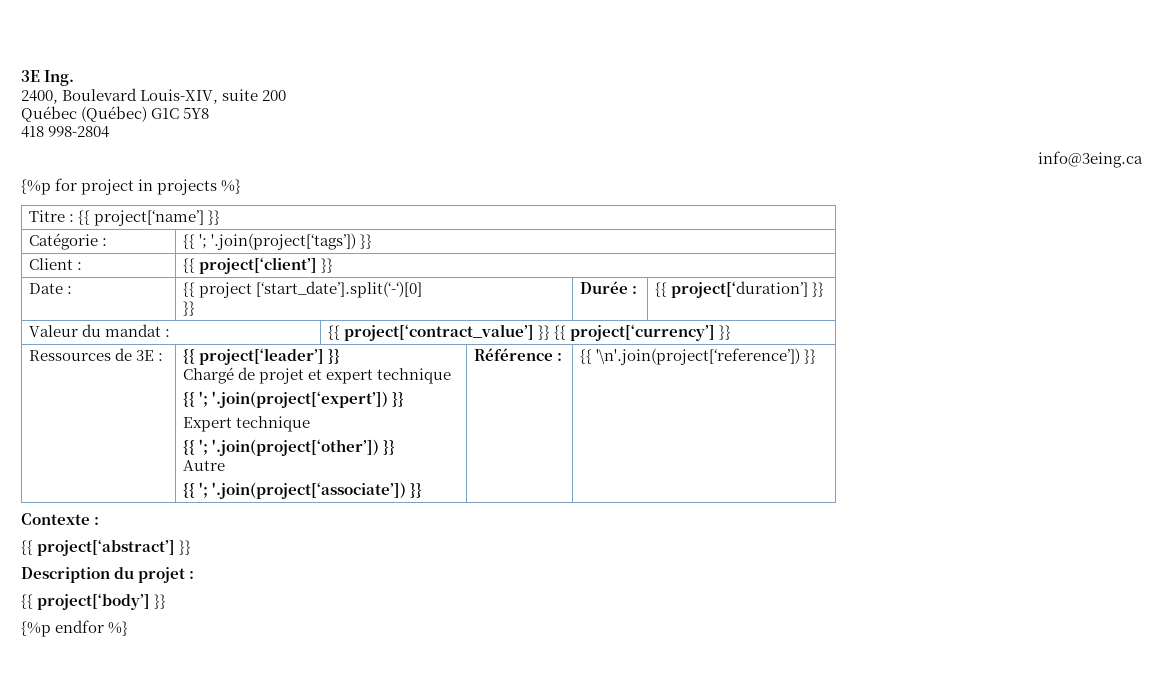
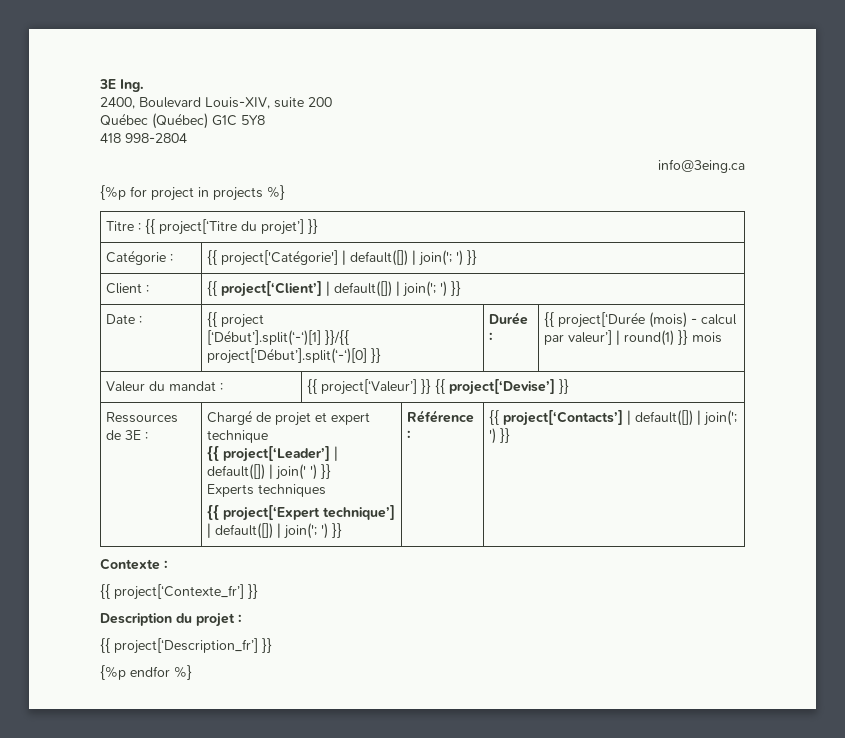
[93,210,204,226] project[‘name’] -> [158,219,304,235] project[‘Titre du projet’]
[198,233,372,250] [28,258,82,270] [182,257,317,274] '; '.join(project[‘tags’]) }} // Client : | {{ project[‘client’] -> [220,250,477,266] [105,283,149,294] [206,281,447,297] project['Catégorie'] | default([]) | join('; ') }} // Client : | {{ project[‘Client’] | default([]) | join('; ')
[255,281,422,298] [‘start_date’].split(‘-‘)[0] // -> [206,330,349,346] [206,348,367,364] // [‘Début’].split(‘-‘)[1] }}/{{ project[‘Début’].split(‘-‘)[0]
[670,281,824,298] project[‘duration’] }} -> [557,312,737,328] [543,330,722,346] project[‘Durée (mois) - calcul par valeur’] | round(1) }} mois
[343,324,534,341] project[‘contract_value’] -> [320,379,417,395] project[‘Valeur’]
[570,324,716,341] project[‘currency’] -> [448,379,555,395] project[‘Devise’]
[182,348,340,365] {{ project[‘leader’] }} // -> (148, 436) none
[198,391,404,408] [182,416,310,432] [182,439,395,456] [182,460,225,471] [182,482,422,499] [473,348,562,361] [579,348,800,365] '; '.join(project[‘expert’]) }} // Expert technique // {{ '; '.join(project[‘other’]) }} // Autre // {{ '; '.join(project[‘associate’]) }} | Référence : | {{ '\n'.join(project[‘reference’]) -> [222,446,338,462] [206,464,331,480] [206,484,326,497] [206,505,395,521] [206,523,342,539] [406,410,474,423] [406,430,411,439] [488,410,737,426] [488,428,496,444] project[‘Leader’] | default([]) | join(' ') }} // Experts techniques // {{ project[‘Expert technique’] | default([]) | join('; ') }} | Référence : | {{ project[‘Contacts’] | default([]) | join('; ')
[37,539,176,556] project[‘abstract’] -> [114,584,244,600] project[‘Contexte_fr’]
[37,593,151,610] project[‘body’] -> [114,638,258,654] project[‘Description_fr’]

